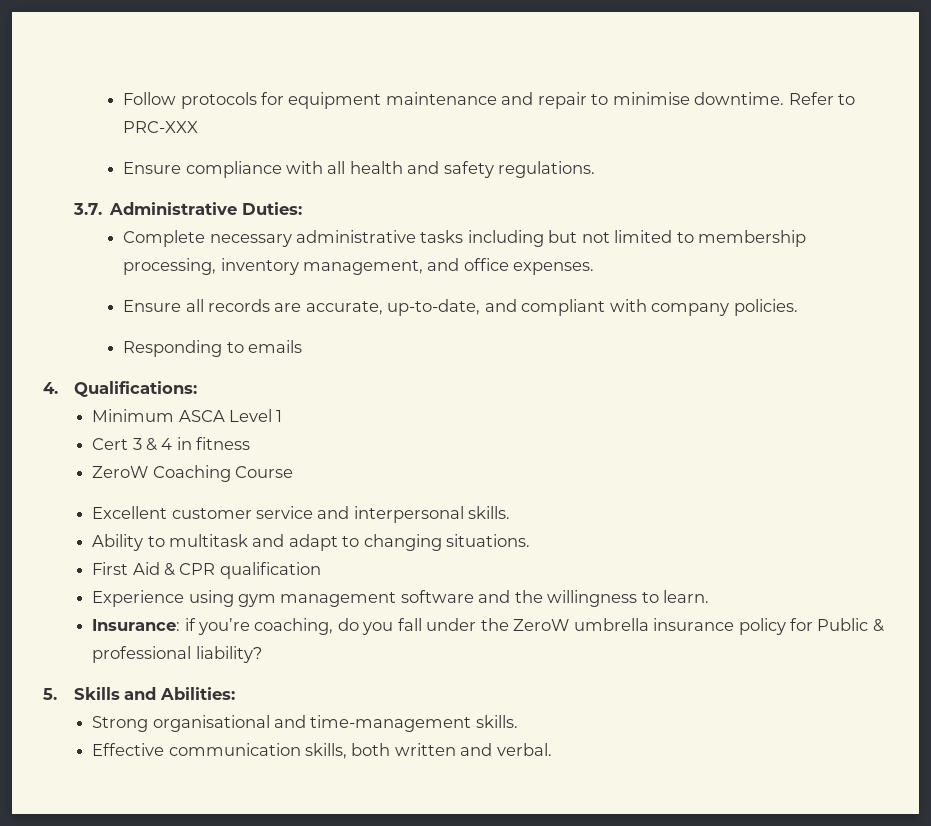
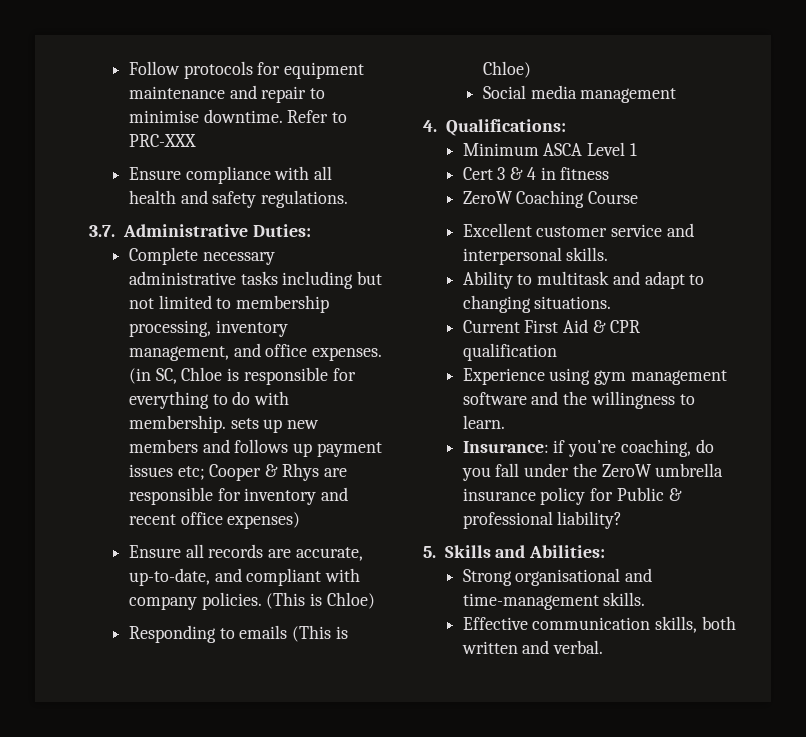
(595, 268) none -> [129,367,356,385] [129,391,290,409] [129,415,320,433] [129,439,382,457] [129,463,347,481] [129,487,349,505] [129,512,301,529] (in SC, Chloe is responsible for everything to do with membership. sets up new members and follows up payment issues etc; Cooper & Rhys are responsible for inventory and recent office expenses)
(798, 307) none -> [266,592,375,609] (This is Chloe)
(302, 346) none -> [292,625,348,642] [483,61,532,78] [483,85,677,103] (This is Chloe) // Social media management
(531, 540) none -> [462,320,520,333] Current

